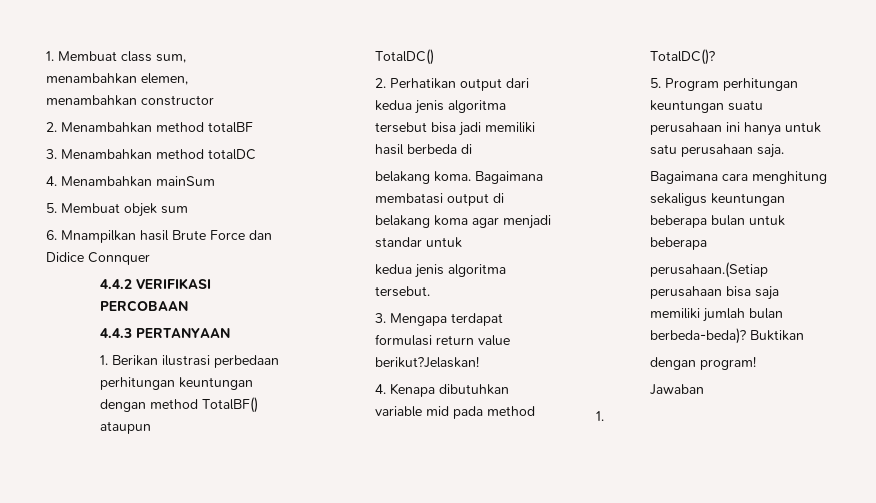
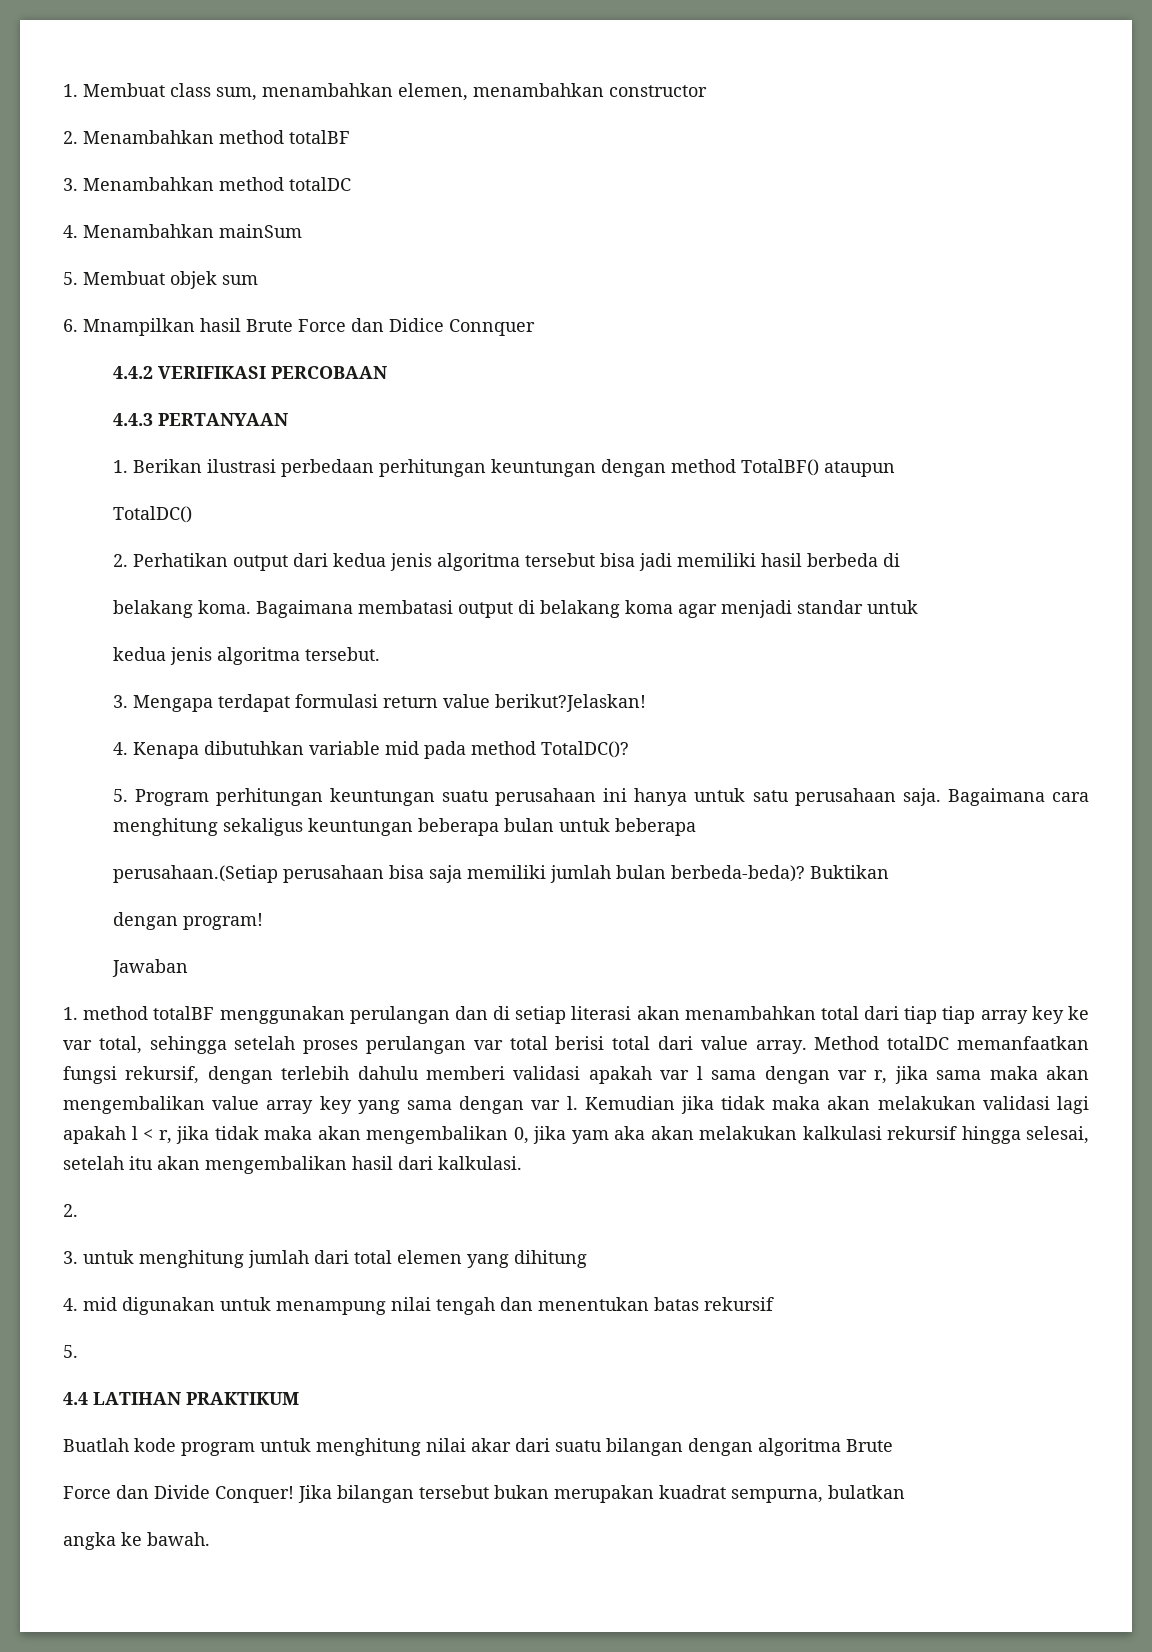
(785, 151) // -> (941, 797) none
(604, 416) none -> [83,1006,1089,1024] [63,1036,1089,1054] [63,1066,1089,1084] [63,1096,1089,1114] [63,1126,1089,1144] [63,1156,522,1174] [63,1204,78,1217] [63,1250,587,1268] [63,1297,774,1315] [63,1345,78,1358] [63,1392,299,1405] [63,1438,893,1456] [63,1485,905,1503] [63,1532,210,1550] method totalBF menggunakan perulangan dan di setiap literasi akan menambahkan total dari tiap tiap array key ke var total, sehingga setelah proses perulangan var total berisi total dari value array. Method totalDC memanfaatkan fungsi rekursif, dengan terlebih dahulu memberi validasi apakah var l sama dengan var r, jika sama maka akan mengembalikan value array key yang sama dengan var l. Kemudian jika tidak maka akan melakukan validasi lagi apakah l < r, jika tidak maka akan mengembalikan 0, jika yam aka akan melakukan kalkulasi rekursif hingga selesai, setelah itu akan mengembalikan hasil dari kalkulasi. // 2. // 3. untuk menghitung jumlah dari total elemen yang dihitung // 4. mid digunakan untuk menampung nilai tengah dan menentukan batas rekursif // 5. // 4.4 LATIHAN PRAKTIKUM // Buatlah kode program untuk menghitung nilai akar dari suatu bilangan dengan algoritma Brute // Force dan Divide Conquer! Jika bilangan tersebut bukan merupakan kuadrat sempurna, bulatkan // angka ke bawah.

